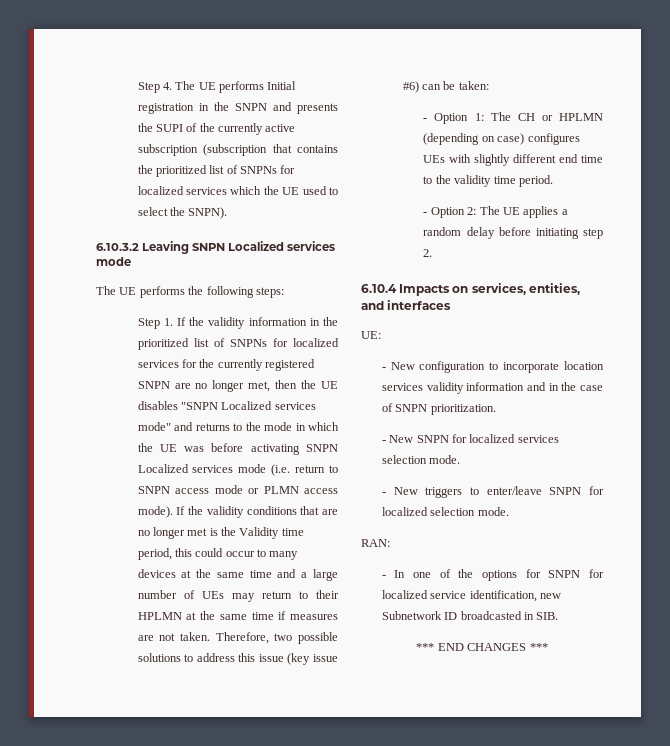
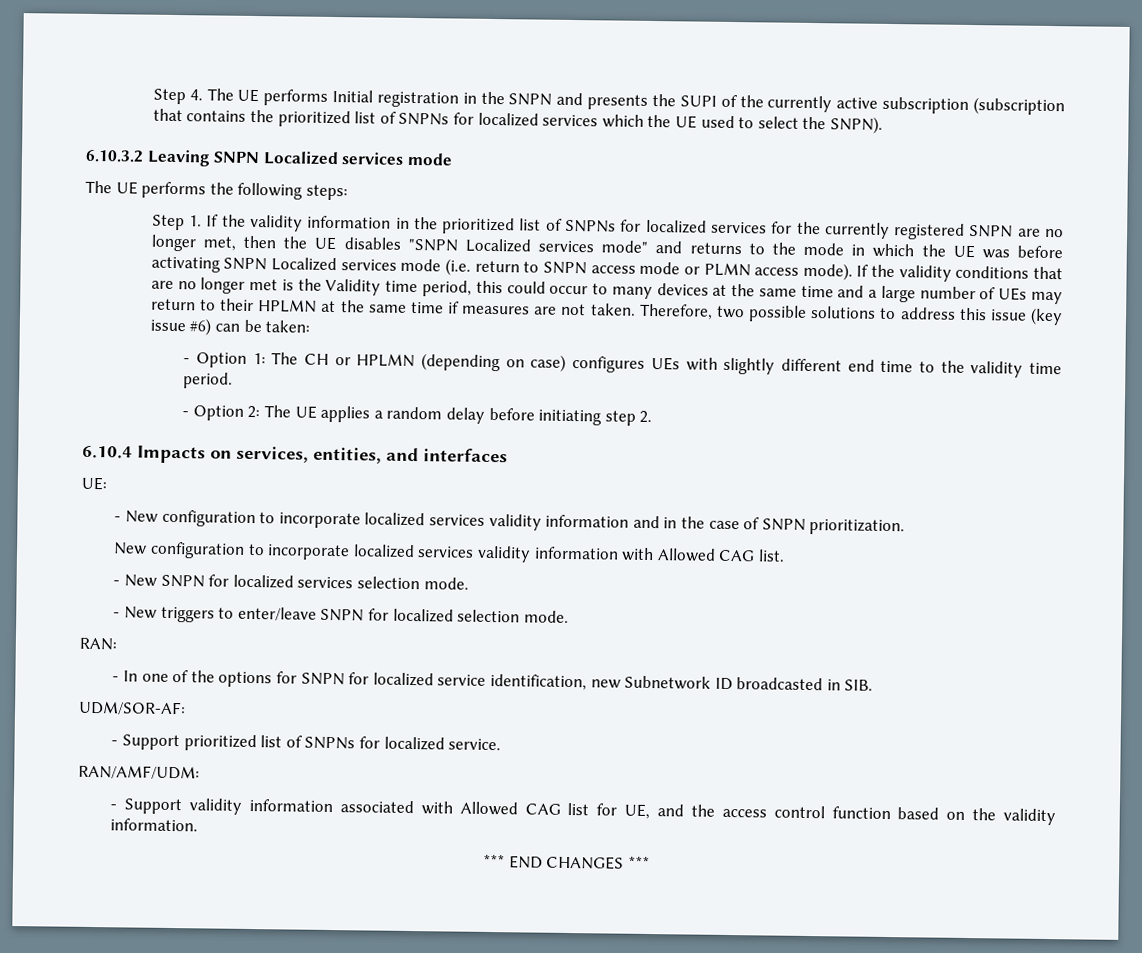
[564,361,604,370] location -> [364,512,426,527] localized
(496, 409) none -> [113,541,785,563] // New configuration to incorporate localized services validity information with Allowed CAG list.
(559, 616) none -> [78,700,186,716] [111,734,502,752] [78,764,200,780] [110,798,1056,826] [110,818,199,832] // UDM/SOR-AF: // - Support prioritized list of SNPNs for localized service. // RAN/AMF/UDM: // - Support validity information associated with Allowed CAG list for UE, and the access control function based on the validity information.

